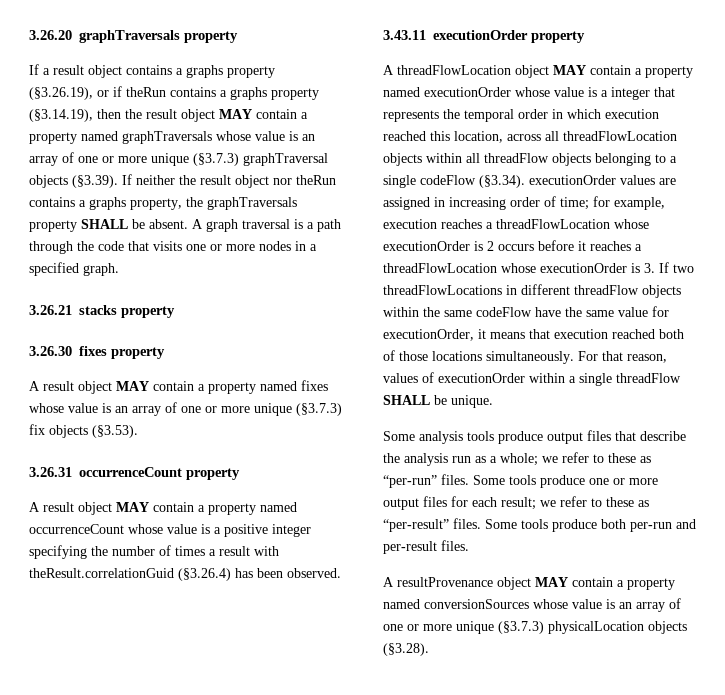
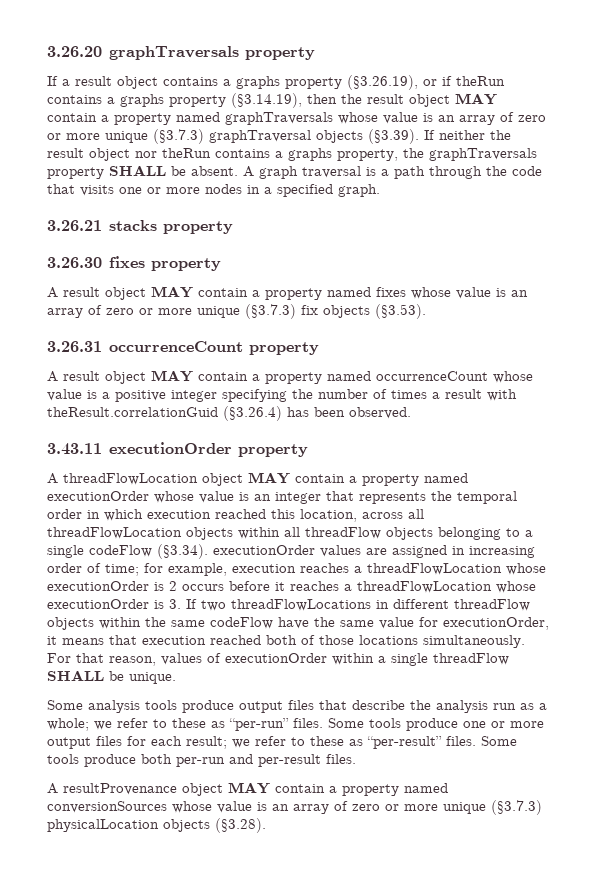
[78,156,98,163] one -> [518,115,546,122] zero
[181,406,201,413] one -> [106,308,134,315] zero
[601,90,608,97] a -> [254,494,271,501] an
[383,624,403,631] one -> [352,804,380,811] zero

